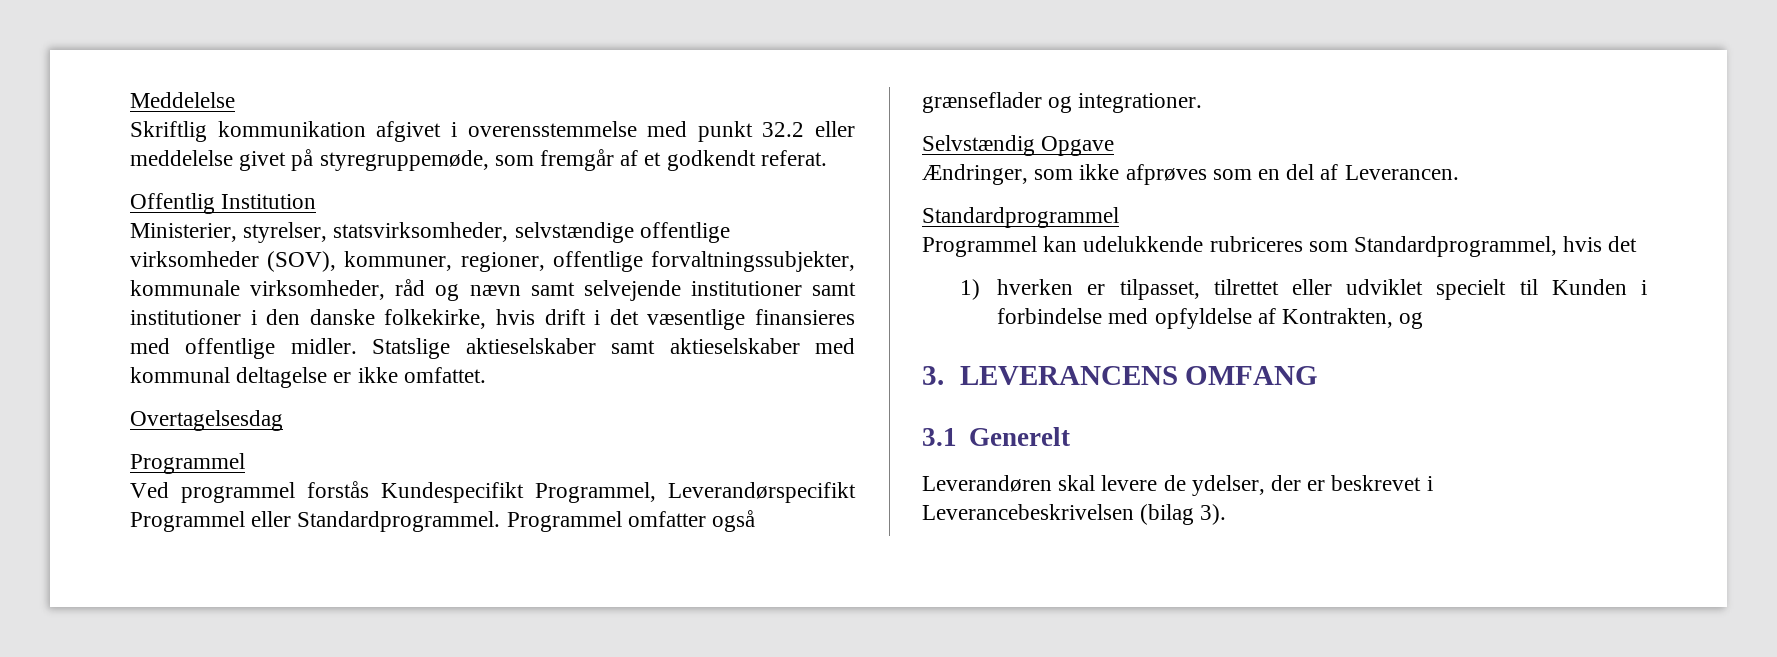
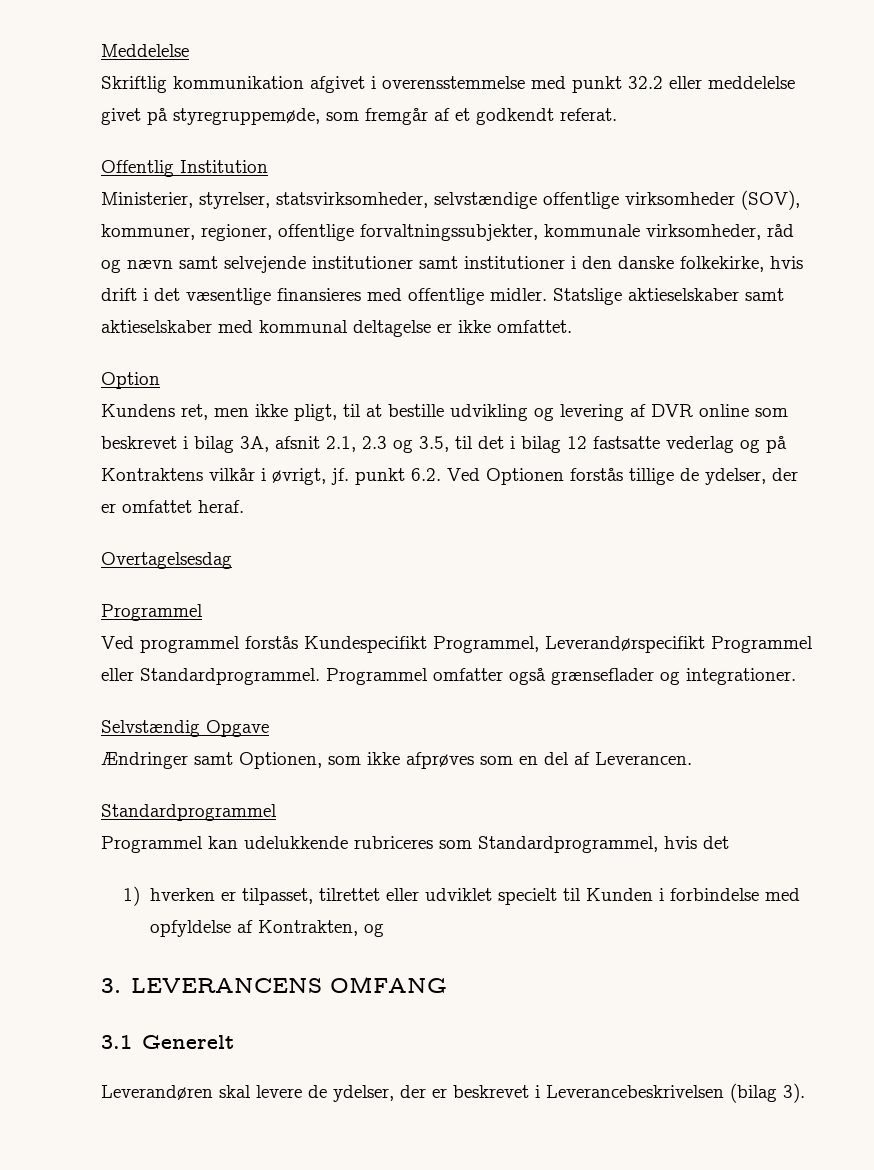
(486, 375) none -> [101,372,160,389] [101,404,788,421] [101,436,787,453] [101,468,798,485] [101,500,244,513] // Option // Kundens ret, men ikke pligt, til at bestille udvikling og levering af DVR online som beskrevet i bilag 3A, afsnit 2.1, 2.3 og 3.5, til det i bilag 12 fastsatte vederlag og på Kontraktens vilkår i øvrigt, jf. punkt 6.2. Ved Optionen forstås tillige de ydelser, der er omfattet heraf.
[922,164,1028,185] Ændringer, -> [101,752,322,769] Ændringer samt Optionen,

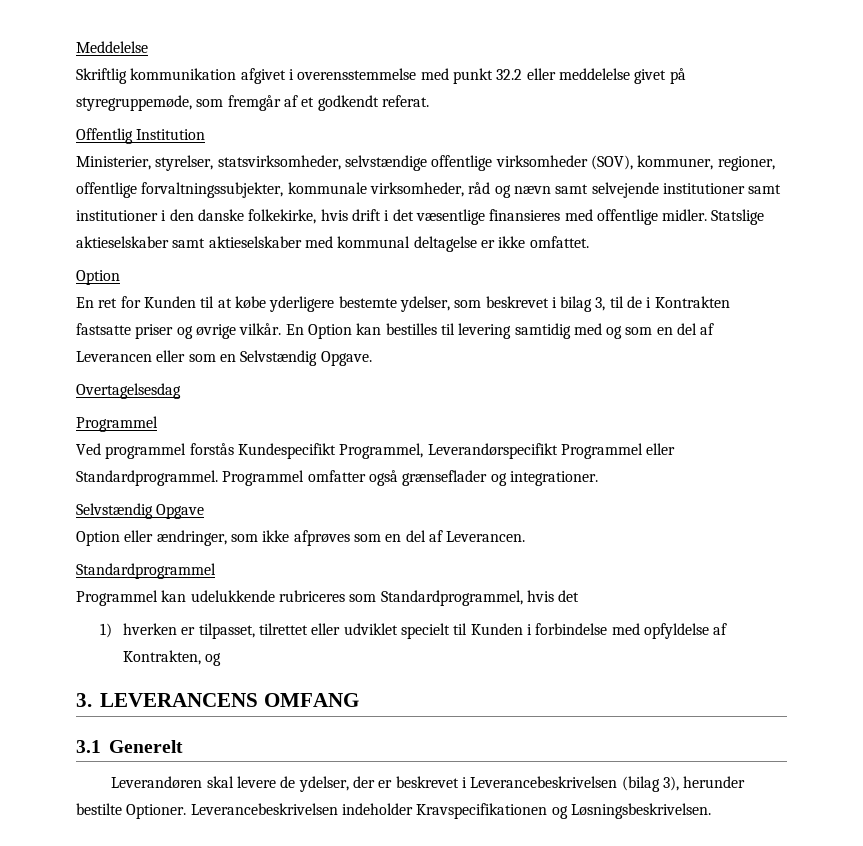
[101,404,788,421] [101,436,787,453] [101,468,798,485] [101,500,244,513] Kundens ret, men ikke pligt, til at bestille udvikling og levering af DVR online som beskrevet i bilag 3A, afsnit 2.1, 2.3 og 3.5, til det i bilag 12 fastsatte vederlag og på Kontraktens vilkår i øvrigt, jf. punkt 6.2. Ved Optionen forstås tillige de ydelser, der er omfattet heraf. -> [76,296,730,312] [76,323,715,339] [76,350,372,366] En ret for Kunden til at købe yderligere bestemte ydelser, som beskrevet i bilag 3, til de i Kontrakten fastsatte priser og øvrige vilkår. En Option kan bestilles til levering samtidig med og som en del af Leverancen eller som en Selvstændig Opgave.
[101,752,322,769] Ændringer samt Optionen, -> [76,530,227,546] Option eller ændringer,
[783,1083,805,1103] 3). -> [662,776,746,791] [76,803,711,819] 3), herunder bestilte Optioner. Leverancebeskrivelsen indeholder Kravspecifikationen og Løsningsbeskrivelsen.

